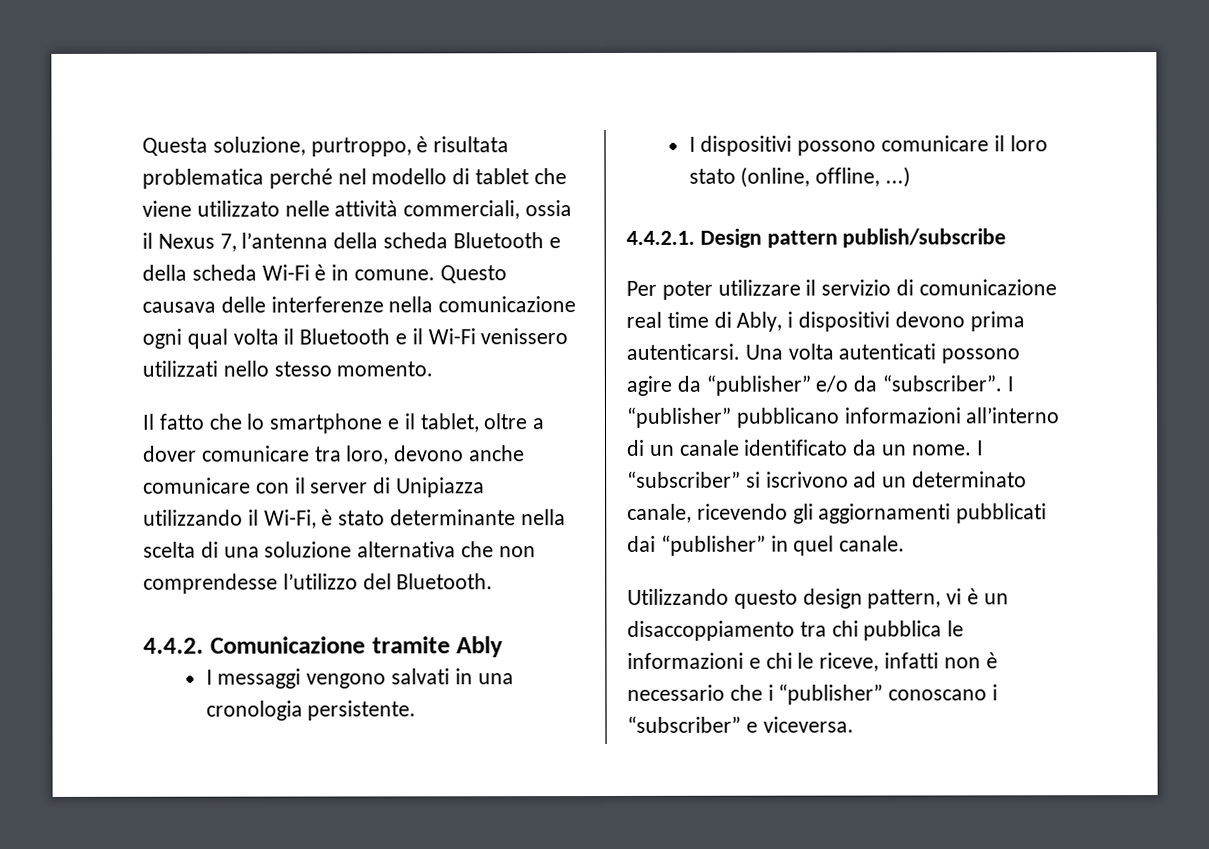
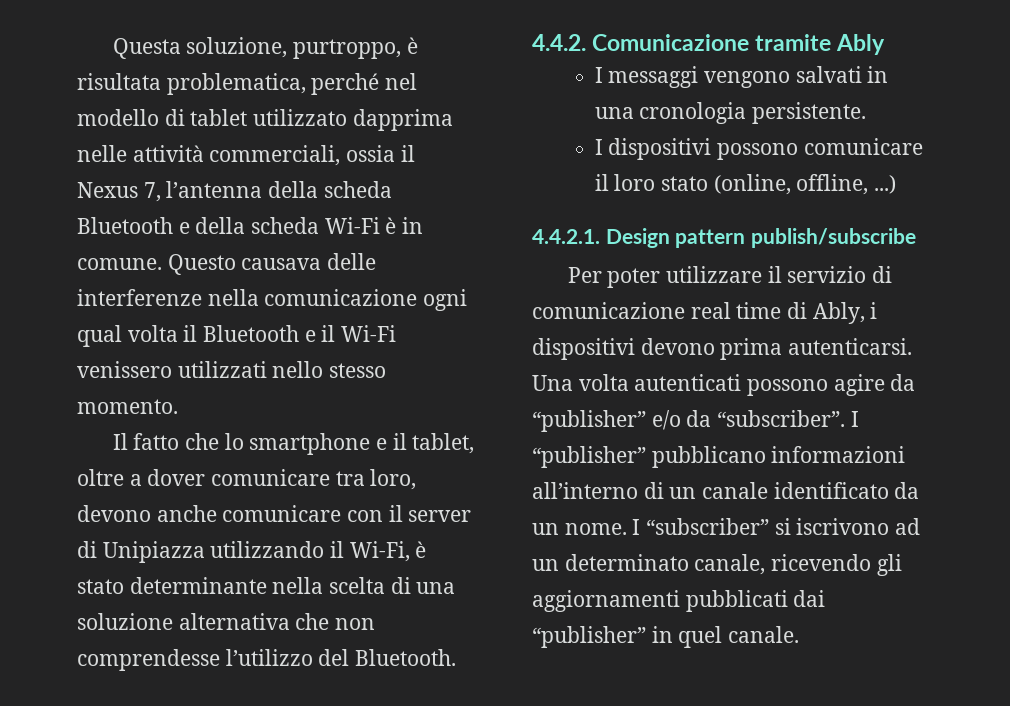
[142,168,264,189] problematica -> [166,73,306,95] problematica,
[533,168,567,185] [142,200,280,217] che viene utilizzato -> [253,109,453,131] utilizzato dapprima
[627,588,1009,609] [627,620,965,641] [627,652,998,672] [627,683,999,705] [627,715,854,733] // Utilizzando questo design pattern, vi è un disaccoppiamento tra chi pubblica le informazioni e chi le riceve, infatti non è necessario che i “publisher” conoscano i “subscriber” e viceversa. -> (800, 634) none

